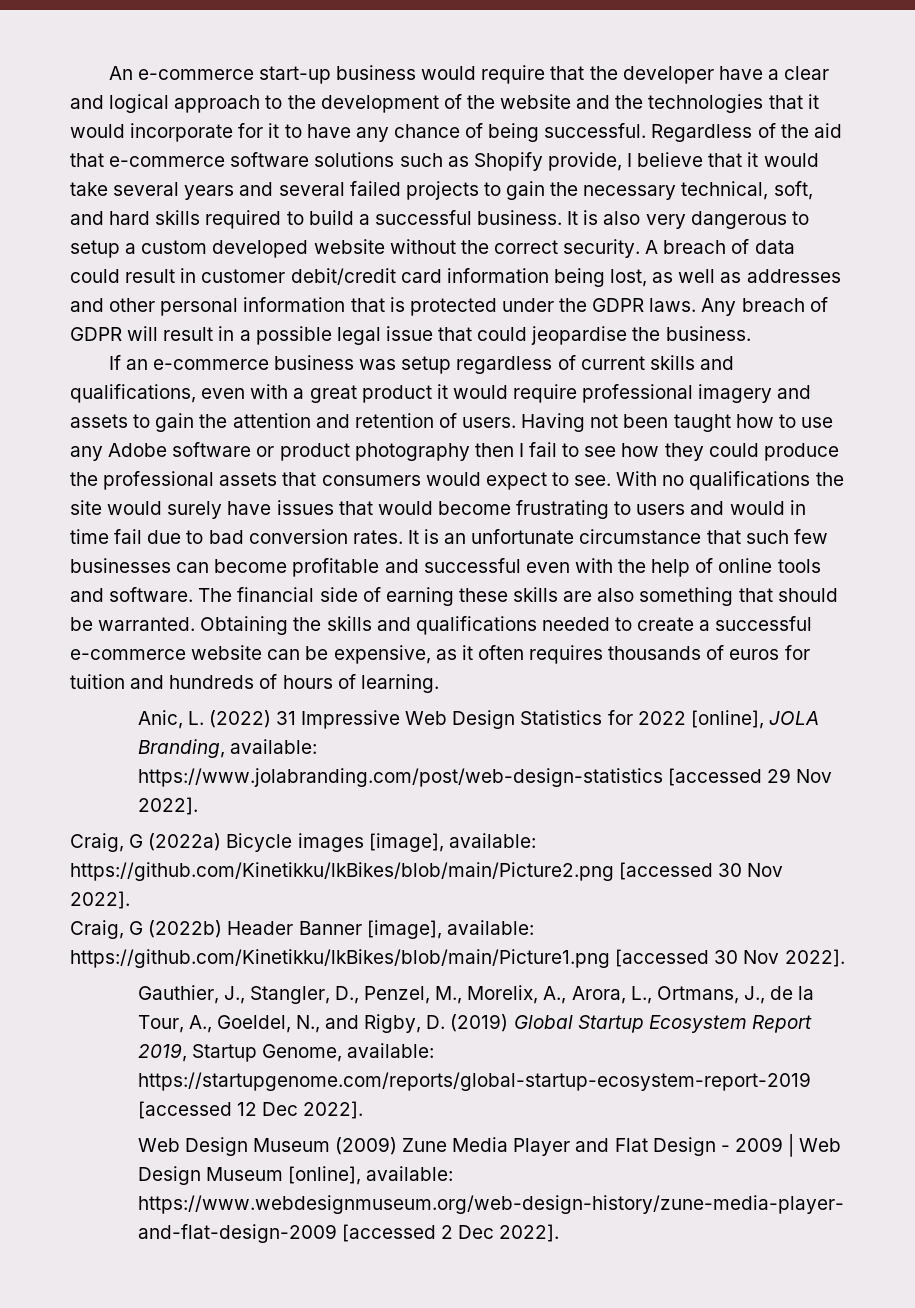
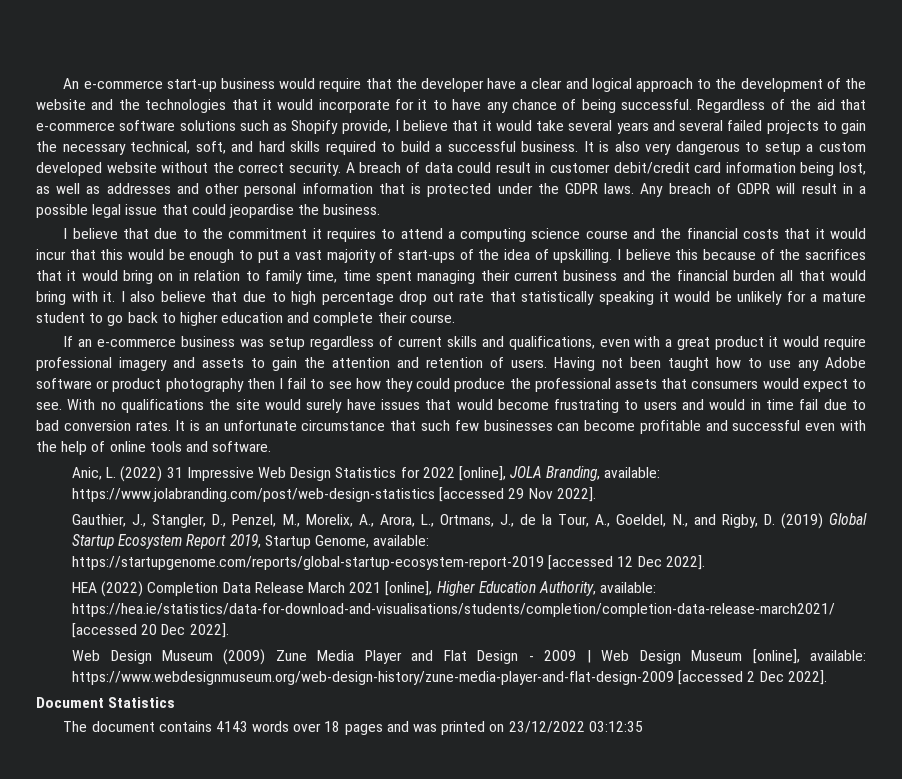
(751, 333) none -> [63,228,866,242] [36,249,866,263] [36,270,867,284] [36,291,867,305] [36,312,455,326] // I believe that due to the commitment it requires to attend a computing science course and the financial costs that it would incur that this would be enough to put a vast majority of start-ups of the idea of upskilling. I believe this because of the sacrifices that it would bring on in relation to family time, time spent managing their current business and the financial burden all that would bring with it. I also believe that due to high percentage drop out rate that statistically speaking it would be unlikely for a mature student to go back to higher education and complete their course.
[198,587,838,606] [70,616,813,635] [70,645,810,664] [70,674,439,693] The financial side of earning these skills are also something that should be warranted. Obtaining the skills and qualifications needed to create a successful e-commerce website can be expensive, as it often requires thousands of euros for tuition and hundreds of hours of learning. -> (272, 446) none
[70,833,536,852] [70,862,784,881] [70,891,130,909] [70,920,534,939] [70,949,845,968] // Craig, G (2022a) Bicycle images [image], available: https://github.com/Kinetikku/lkBikes/blob/main/Picture2.png [accessed 30 Nov 2022]. // Craig, G (2022b) Header Banner [image], available: https://github.com/Kinetikku/lkBikes/blob/main/Picture1.png [accessed 30 Nov 2022]. -> (596, 494) none
(363, 1110) none -> [72,581,657,597] [72,603,836,617] [72,623,229,638] // HEA (2022) Completion Data Release March 2021 [online], Higher Education Authority, available: https://hea.ie/statistics/data-for-download-and-visualisations/students/completion/completion-data-release-march2021/ [accessed 20 Dec 2022].
(560, 1233) none -> [36,697,176,708] [63,721,643,735] // Document Statistics // The document contains 4143 words over 18 pages and was printed on 23/12/2022 03:12:35

